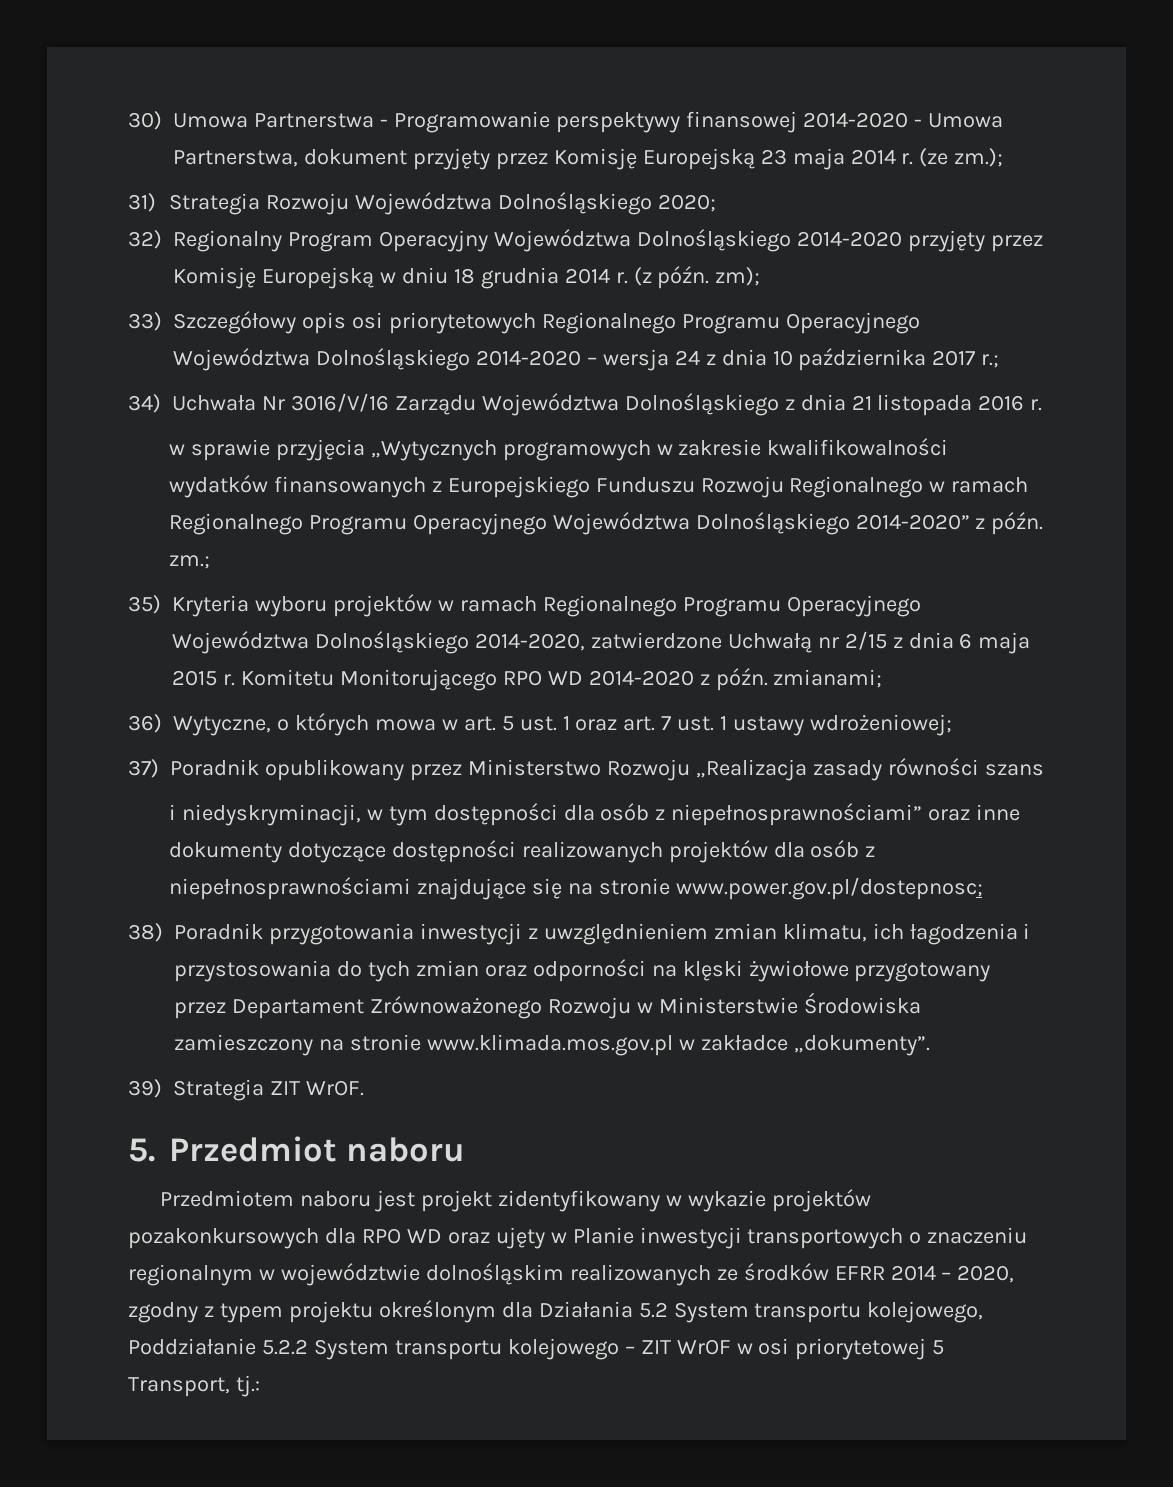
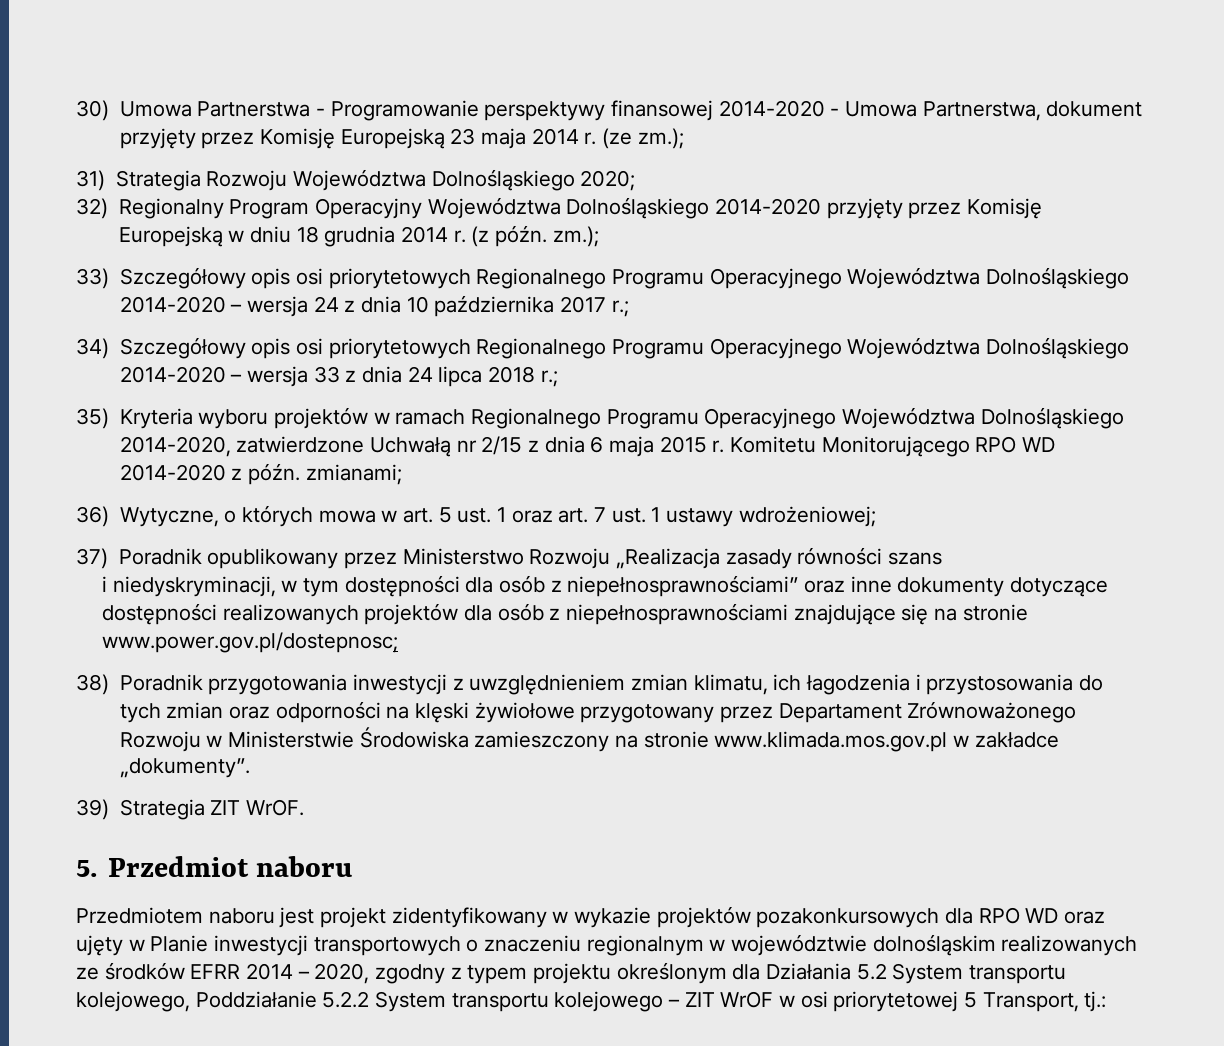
[715,267,761,286] zm); -> [552,226,599,247] zm.);
[172,393,1043,416] [168,438,949,461] [168,475,1029,498] [168,512,1044,535] [168,555,210,569] Uchwała Nr 3016/V/16 Zarządu Województwa Dolnośląskiego z dnia 21 listopada 2016 r. // w sprawie przyjęcia „Wytycznych programowych w zakresie kwalifikowalności wydatków finansowanych z Europejskiego Funduszu Rozwoju Regionalnego w ramach Regionalnego Programu Operacyjnego Województwa Dolnośląskiego 2014-2020” z późn. zm.; -> [119,337,1129,359] [119,366,558,387] Szczegółowy opis osi priorytetowych Regionalnego Programu Operacyjnego Województwa Dolnośląskiego 2014-2020 – wersja 33 z dnia 24 lipca 2018 r.;

